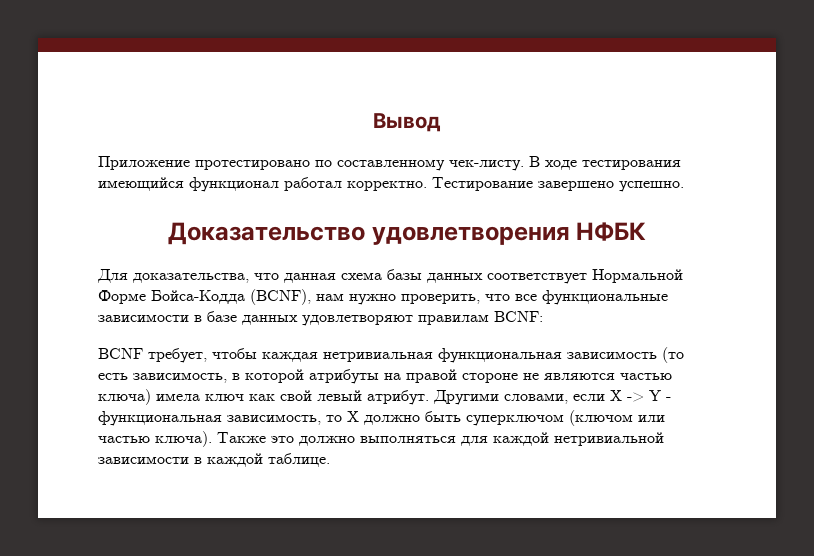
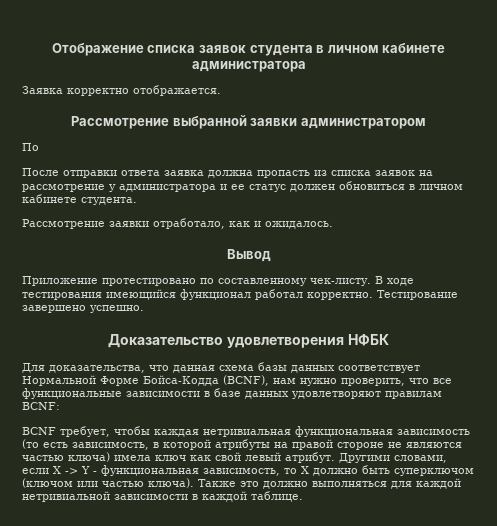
(373, 122) none -> [51,43,446,56] [191,61,306,72] [22,85,221,96] [71,115,426,129] [22,143,39,151] [22,168,433,178] [22,181,463,192] [22,194,137,205] [22,218,333,229] Отображение списка заявок студента в личном кабинете администратора // Заявка корректно отображается. // Рассмотрение выбранной заявки администратором // По // После отправки ответа заявка должна пропасть из списка заявок на рассмотрение у администратора и ее статус должен обновиться в личном кабинете студента. // Рассмотрение заявки отработало, как и ожидалось. //

